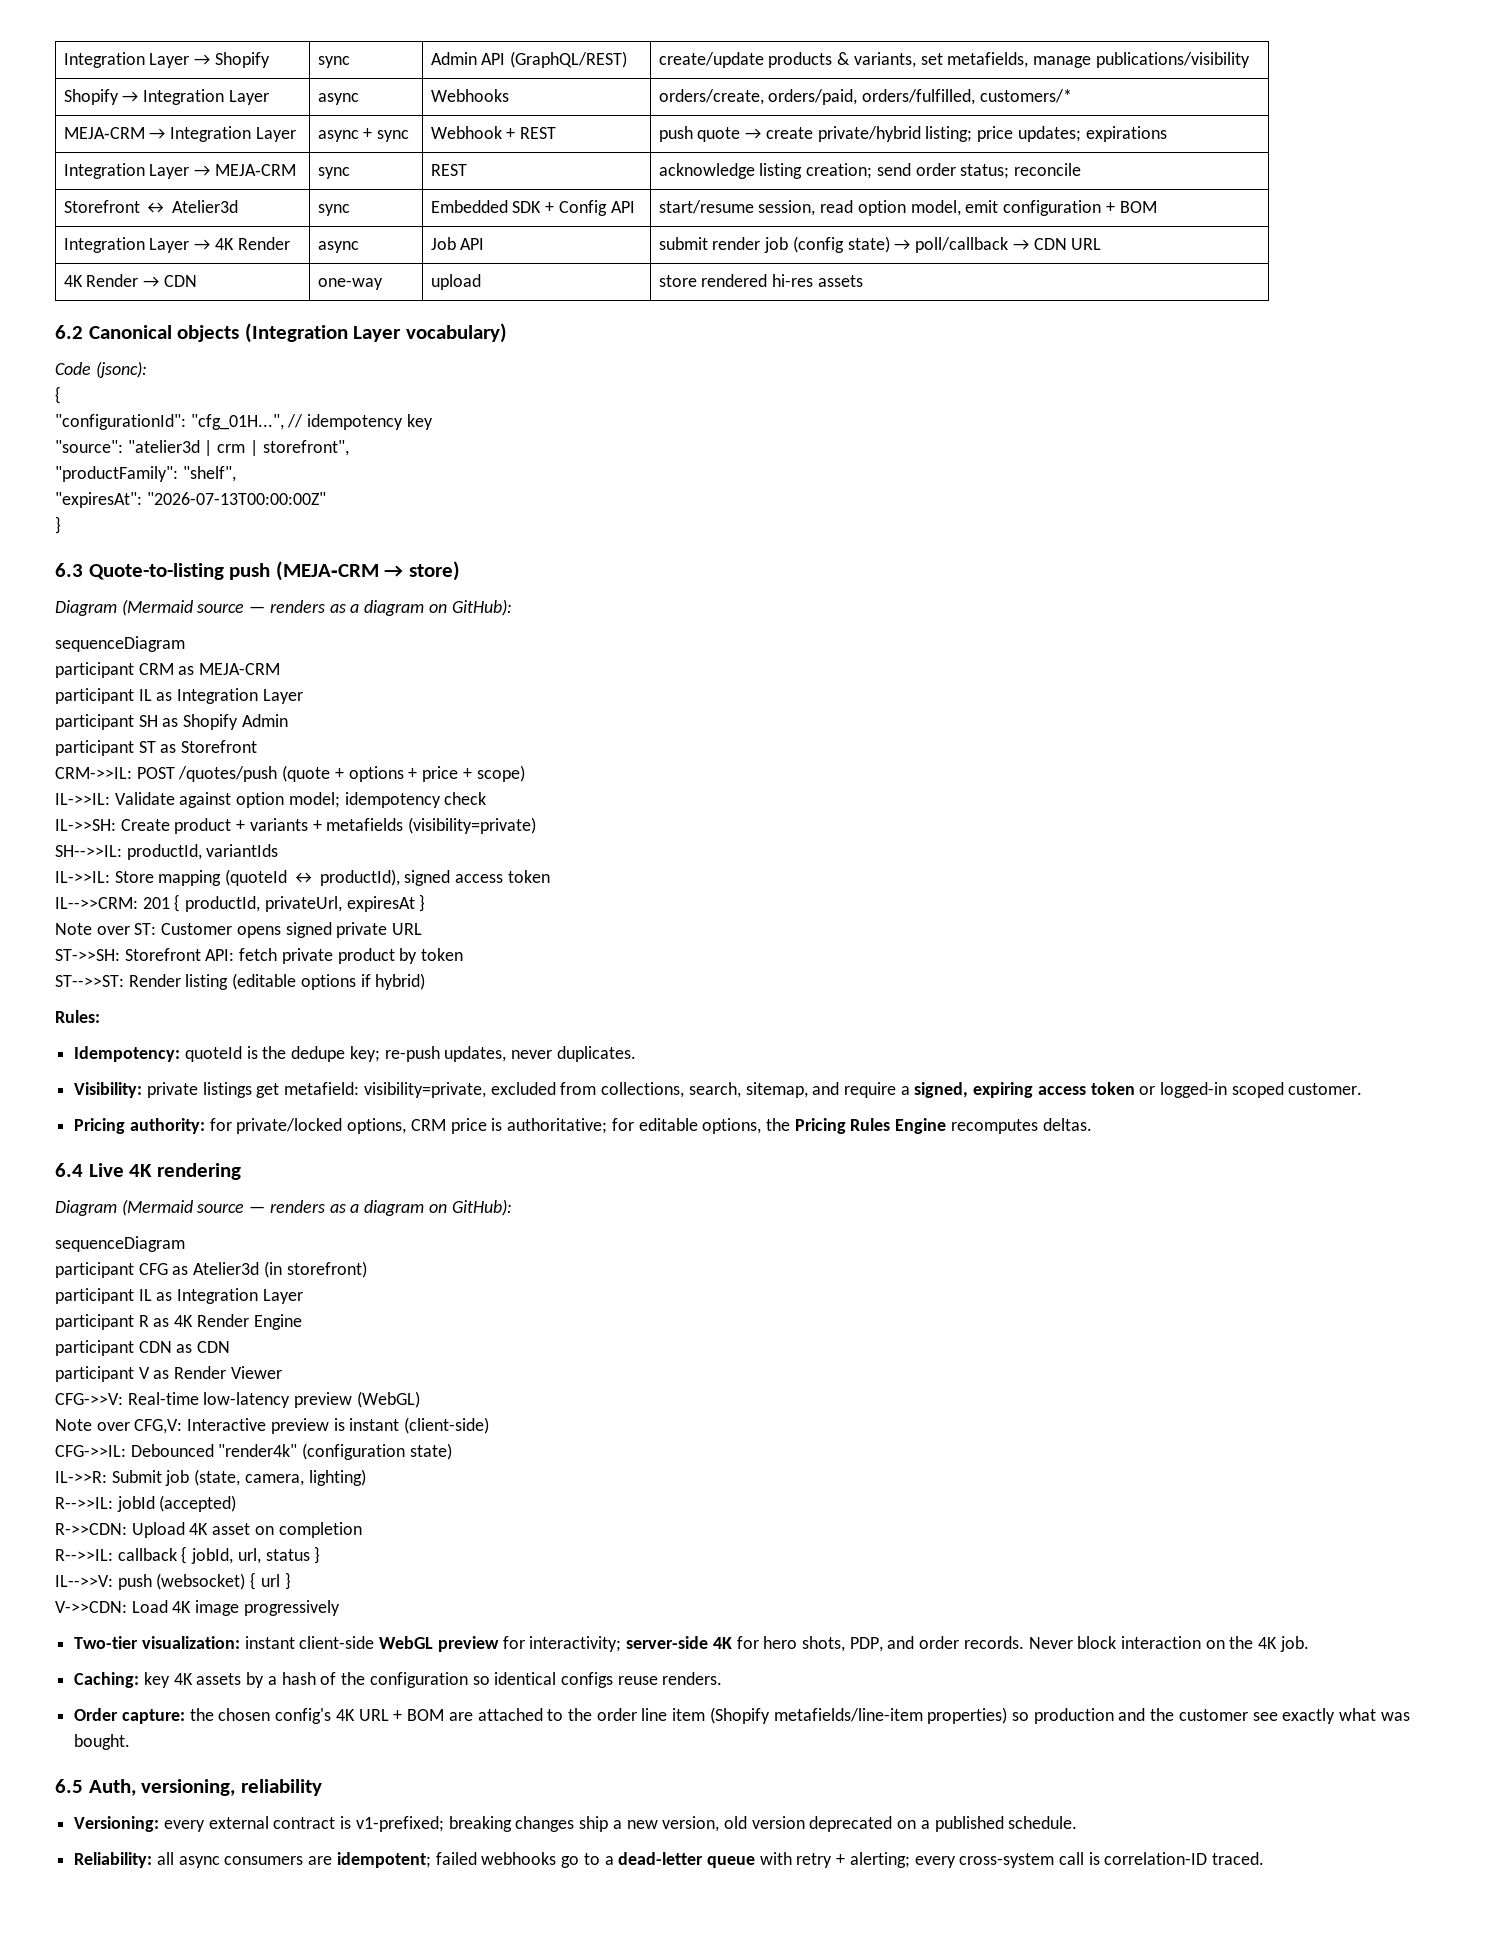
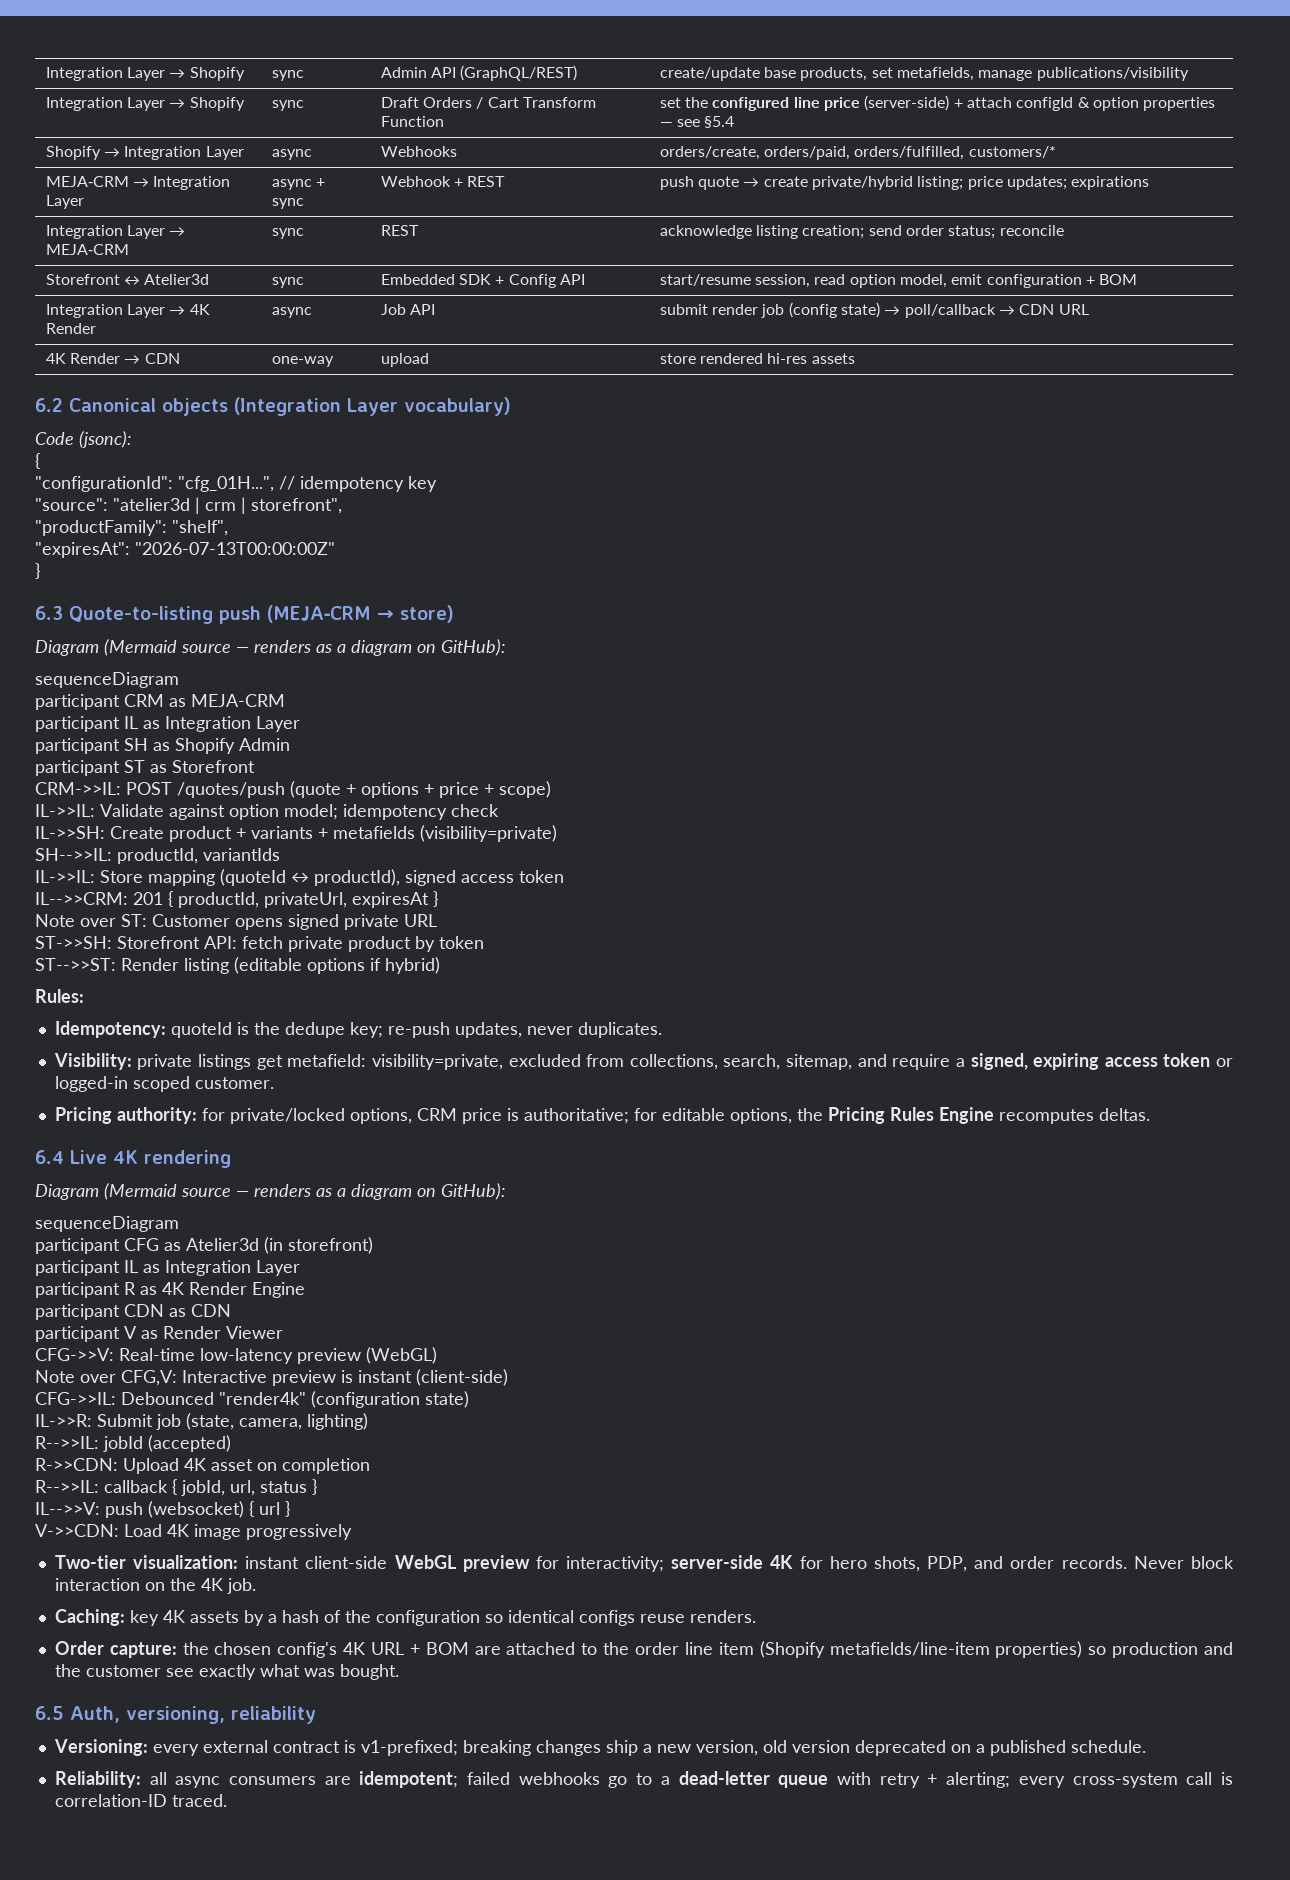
[768,52,916,68] products & variants, -> [764,67,868,81] base products,
(1250, 60) none -> [45,97,245,111] [271,100,304,111] [380,97,597,109] [380,116,444,127] [659,95,1216,111] [659,116,735,128] // Integration Layer → Shopify | sync | Draft Orders / Cart Transform Function | set the configured line price (server-side) + attach configId & option properties — see §5.4

